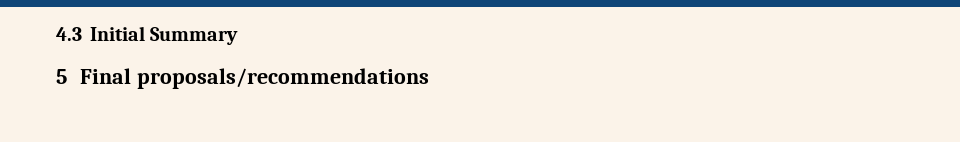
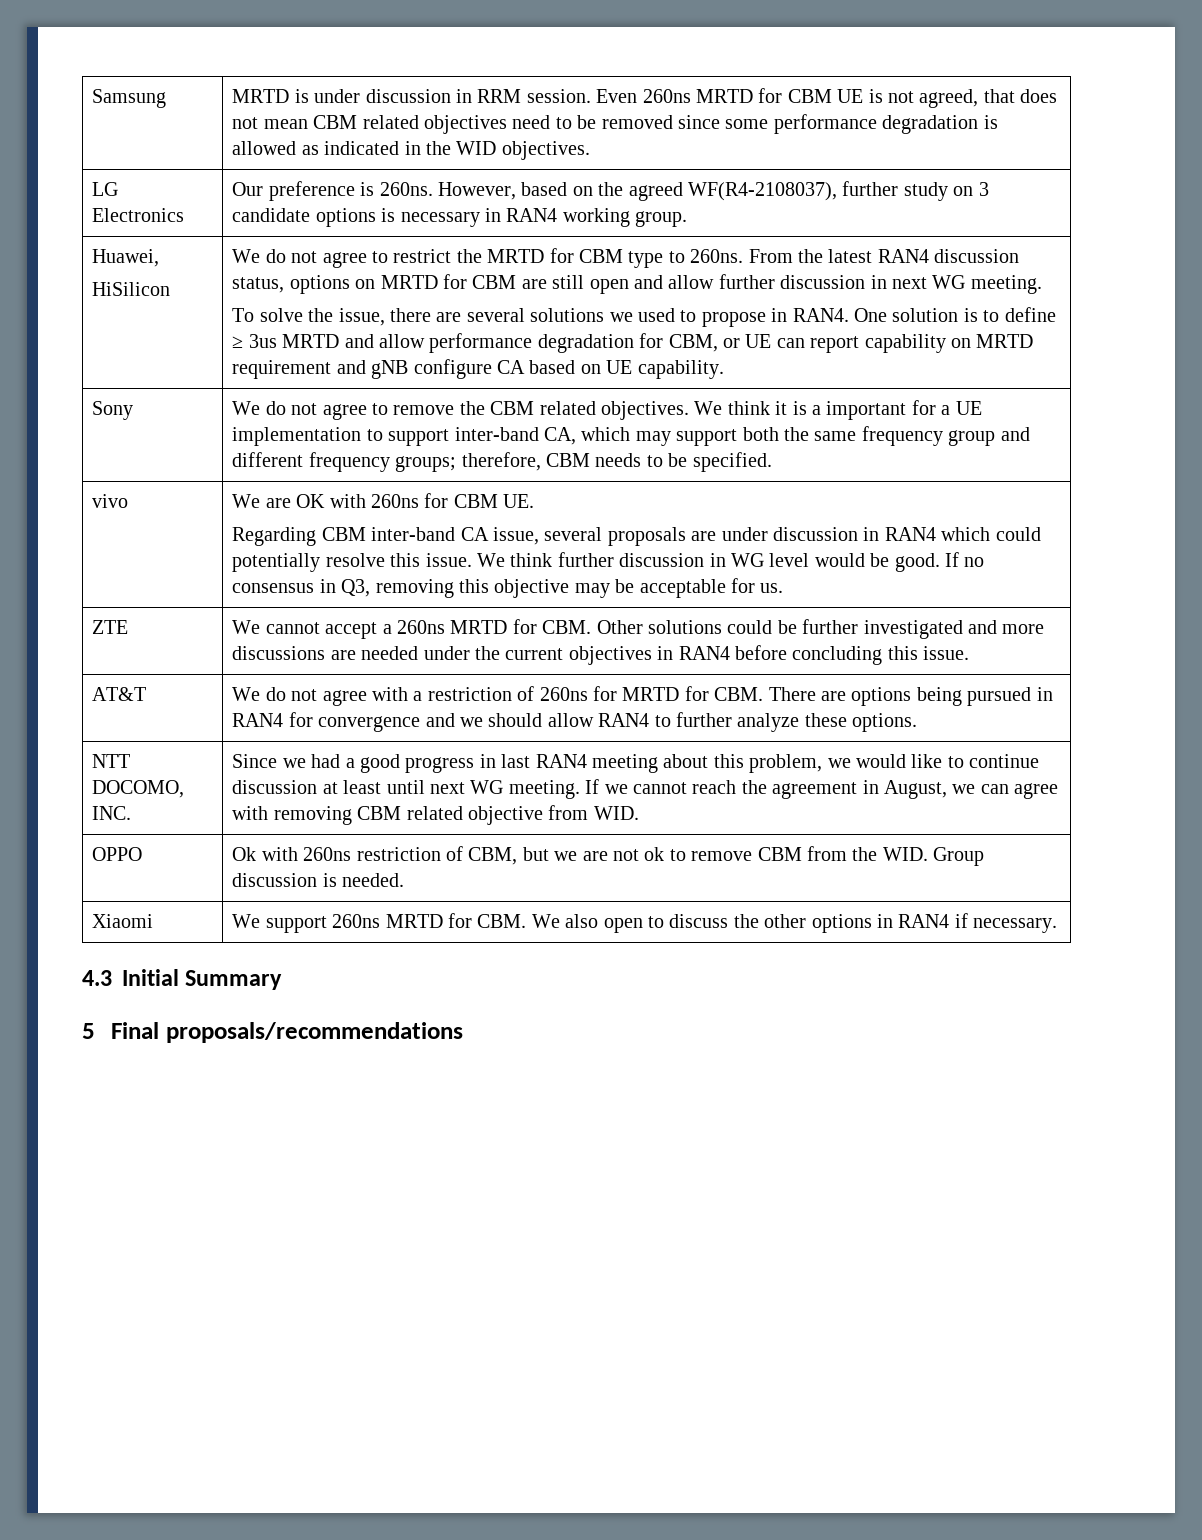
(56, 34) none -> [92,89,167,108] [232,88,1058,108] [232,114,998,134] [232,141,590,160] [92,182,119,196] [92,208,185,222] [232,181,989,201] [232,208,688,227] [92,249,160,267] [92,282,171,296] [232,248,1020,268] [232,274,1042,294] [232,307,1056,327] [232,333,1034,353] [232,359,724,379] [92,401,134,420] [232,400,982,420] [232,426,1030,446] [232,452,772,472] [92,494,129,508] [232,493,535,508] [232,527,1041,546] [232,552,985,572] [232,578,784,598] [92,620,129,634] [232,619,1045,639] [232,645,970,665] [92,687,147,701] [232,686,1053,706] [232,712,918,732] [92,754,131,768] [92,780,185,798] [92,806,132,820] [232,754,1040,773] [232,779,1059,799] [232,805,639,825] [92,847,143,861] [232,846,985,866] [232,873,405,887] [92,914,154,928] [232,913,1058,933] Samsung | MRTD is under discussion in RRM session. Even 260ns MRTD for CBM UE is not agreed, that does not mean CBM related objectives need to be removed since some performance degradation is allowed as indicated in the WID objectives. // LG Electronics | Our preference is 260ns. However, based on the agreed WF(R4-2108037), further study on 3 candidate options is necessary in RAN4 working group. // Huawei, // HiSilicon | We do not agree to restrict the MRTD for CBM type to 260ns. From the latest RAN4 discussion status, options on MRTD for CBM are still open and allow further discussion in next WG meeting. // To solve the issue, there are several solutions we used to propose in RAN4. One solution is to define ≥ 3us MRTD and allow performance degradation for CBM, or UE can report capability on MRTD requirement and gNB configure CA based on UE capability. // Sony | We do not agree to remove the CBM related objectives. We think it is a important for a UE implementation to support inter-band CA, which may support both the same frequency group and different frequency groups; therefore, CBM needs to be specified. // vivo | We are OK with 260ns for CBM UE. // Regarding CBM inter-band CA issue, several proposals are under discussion in RAN4 which could potentially resolve this issue. We think further discussion in WG level would be good. If no consensus in Q3, removing this objective may be acceptable for us. // ZTE | We cannot accept a 260ns MRTD for CBM. Other solutions could be further investigated and more discussions are needed under the current objectives in RAN4 before concluding this issue. // AT&T | We do not agree with a restriction of 260ns for MRTD for CBM. There are options being pursued in RAN4 for convergence and we should allow RAN4 to further analyze these options. // NTT DOCOMO, INC. | Since we had a good progress in last RAN4 meeting about this problem, we would like to continue discussion at least until next WG meeting. If we cannot reach the agreement in August, we can agree with removing CBM related objective from WID. // OPPO | Ok with 260ns restriction of CBM, but we are not ok to remove CBM from the WID. Group discussion is needed. // Xiaomi | We support 260ns MRTD for CBM. We also open to discuss the other options in RAN4 if necessary. //

